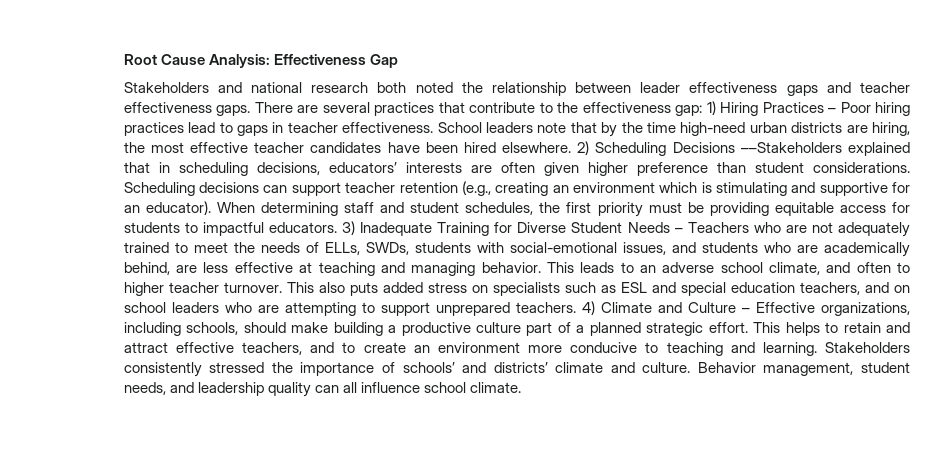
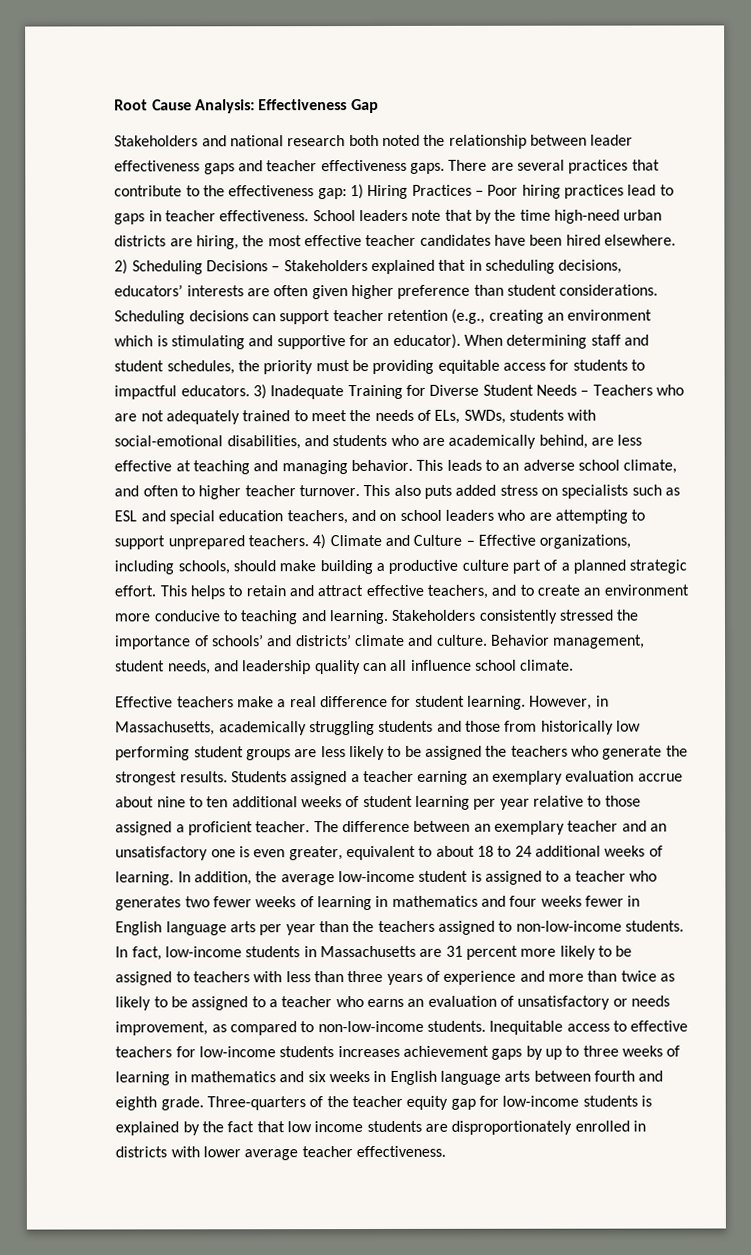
[740,142,842,153] ––Stakeholders -> [271,260,368,272] – Stakeholders
[566,202,592,213] first -> (261, 366) none
[324,242,360,255] ELLs, -> [434,409,461,424] ELs,
[622,242,666,255] issues, -> [226,435,301,450] disabilities,
(522, 387) none -> [115,695,609,710] [115,720,642,736] [115,745,688,761] [115,770,683,786] [115,795,641,810] [115,820,667,836] [115,845,663,861] [115,870,658,886] [115,895,641,911] [115,920,684,936] [115,945,633,961] [115,970,675,986] [115,995,670,1011] [115,1020,689,1036] [115,1045,681,1060] [115,1070,664,1086] [115,1095,652,1111] [115,1120,646,1136] [115,1145,447,1161] // Effective teachers make a real difference for student learning. However, in Massachusetts, academically struggling students and those from historically low performing student groups are less likely to be assigned the teachers who generate the strongest results. Students assigned a teacher earning an exemplary evaluation accrue about nine to ten additional weeks of student learning per year relative to those assigned a proficient teacher. The difference between an exemplary teacher and an unsatisfactory one is even greater, equivalent to about 18 to 24 additional weeks of learning. In addition, the average low-income student is assigned to a teacher who generates two fewer weeks of learning in mathematics and four weeks fewer in English language arts per year than the teachers assigned to non-low-income students. In fact, low-income students in Massachusetts are 31 percent more likely to be assigned to teachers with less than three years of experience and more than twice as likely to be assigned to a teacher who earns an evaluation of unsatisfactory or needs improvement, as compared to non-low-income students. Inequitable access to effective teachers for low-income students increases achievement gaps by up to three weeks of learning in mathematics and six weeks in English language arts between fourth and eighth grade. Three-quarters of the teacher equity gap for low-income students is explained by the fact that low income students are disproportionately enrolled in districts with lower average teacher effectiveness.

